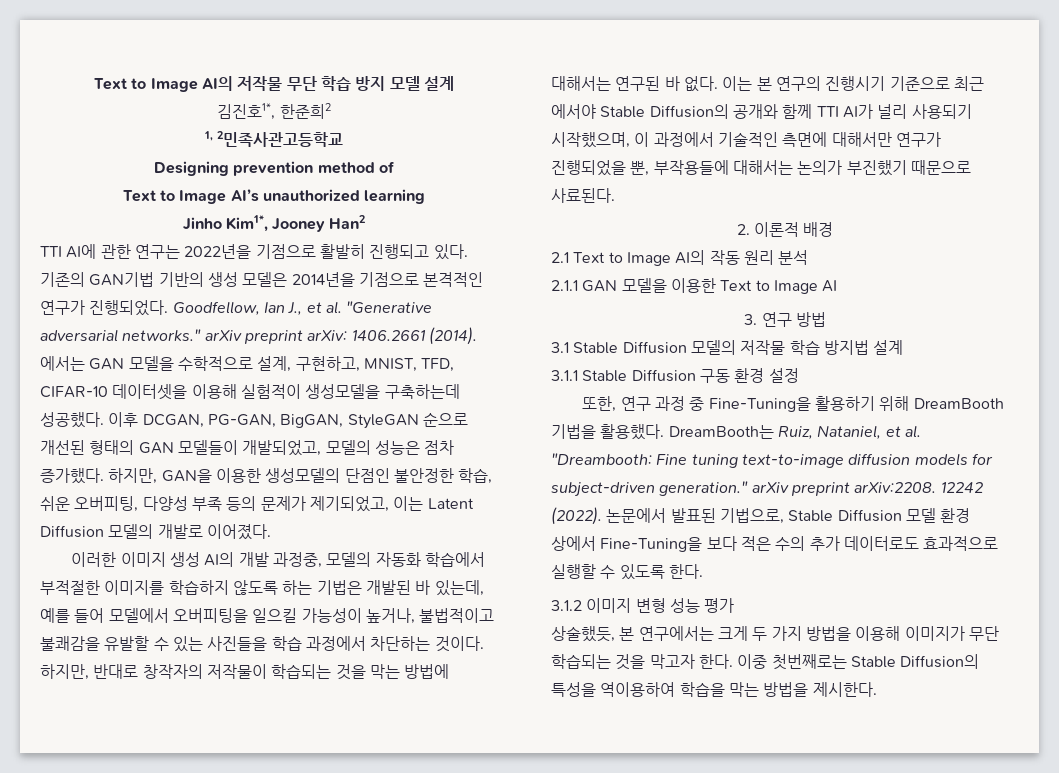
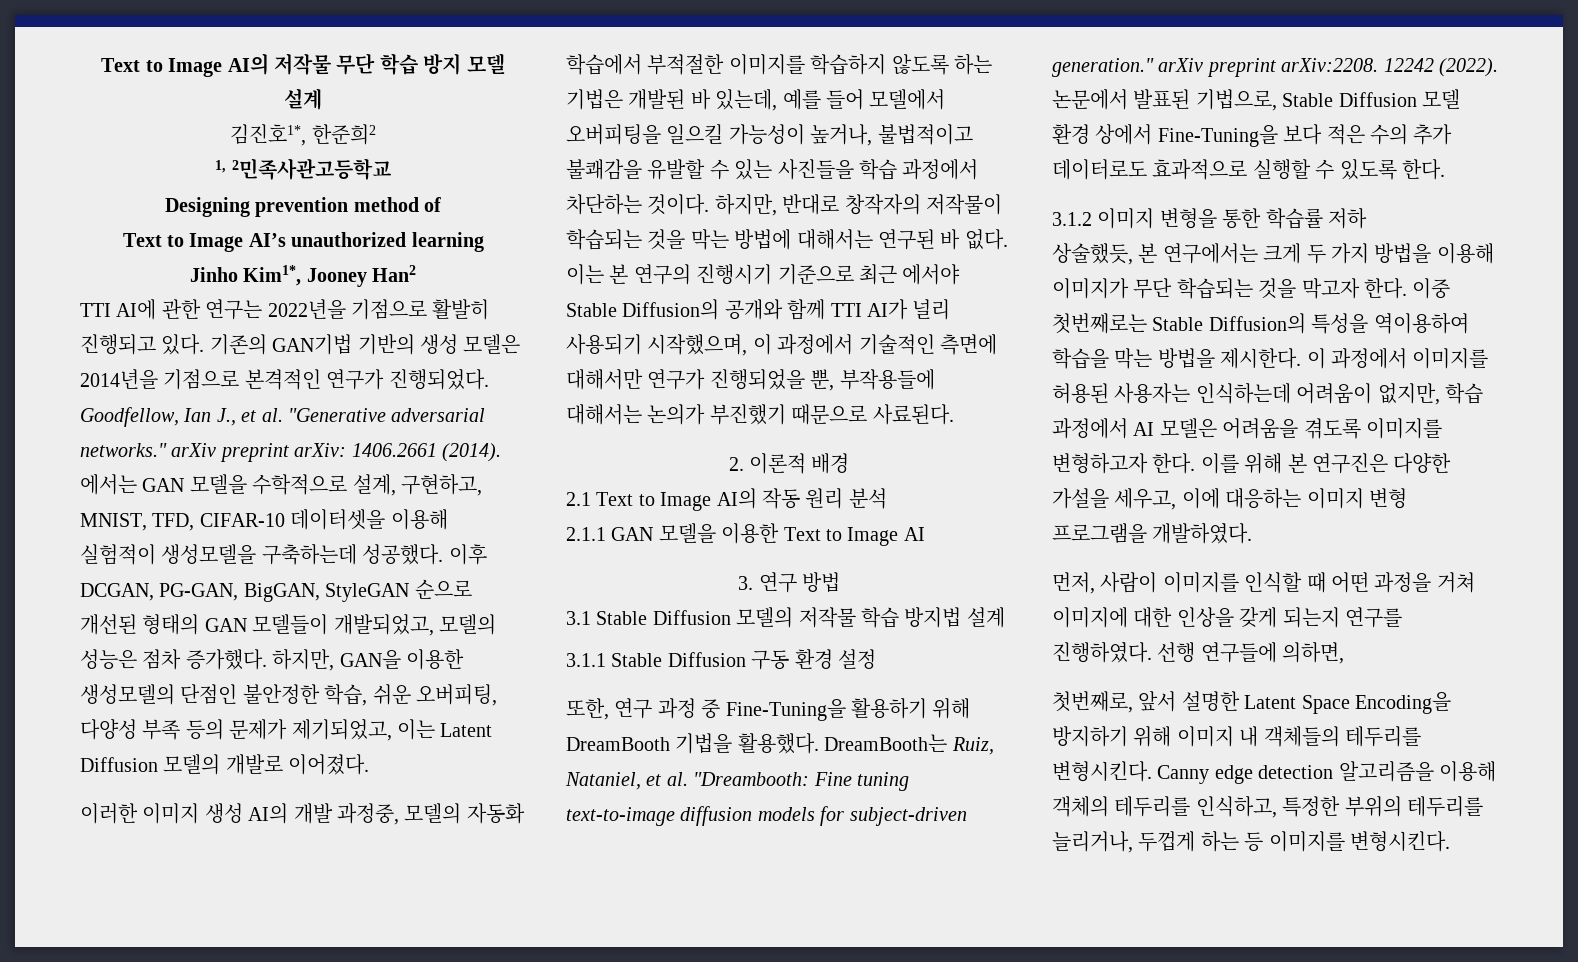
[635,598,735,613] 변형 성능 평가 -> [1159,208,1367,229] 변형을 통한 학습률 저하
(877, 689) none -> [1306,348,1489,369] [1052,383,1483,405] [1052,418,1442,439] [1052,453,1452,474] [1052,488,1407,510] [1052,523,1253,544] [1052,572,1475,594] [1052,607,1402,628] [1052,642,1345,664] [1052,691,1451,714] [1052,726,1421,747] [1052,761,1496,784] [1052,796,1483,818] [1052,831,1450,853] 이 과정에서 이미지를 허용된 사용자는 인식하는데 어려움이 없지만, 학습 과정에서 AI 모델은 어려움을 겪도록 이미지를 변형하고자 한다. 이를 위해 본 연구진은 다양한 가설을 세우고, 이에 대응하는 이미지 변형 프로그램을 개발하였다. // 먼저, 사람이 이미지를 인식할 때 어떤 과정을 거쳐 이미지에 대한 인상을 갖게 되는지 연구를 진행하였다. 선행 연구들에 의하면, // 첫번째로, 앞서 설명한 Latent Space Encoding을 방지하기 위해 이미지 내 객체들의 테두리를 변형시킨다. Canny edge detection 알고리즘을 이용해 객체의 테두리를 인식하고, 특정한 부위의 테두리를 늘리거나, 두껍게 하는 등 이미지를 변형시킨다.

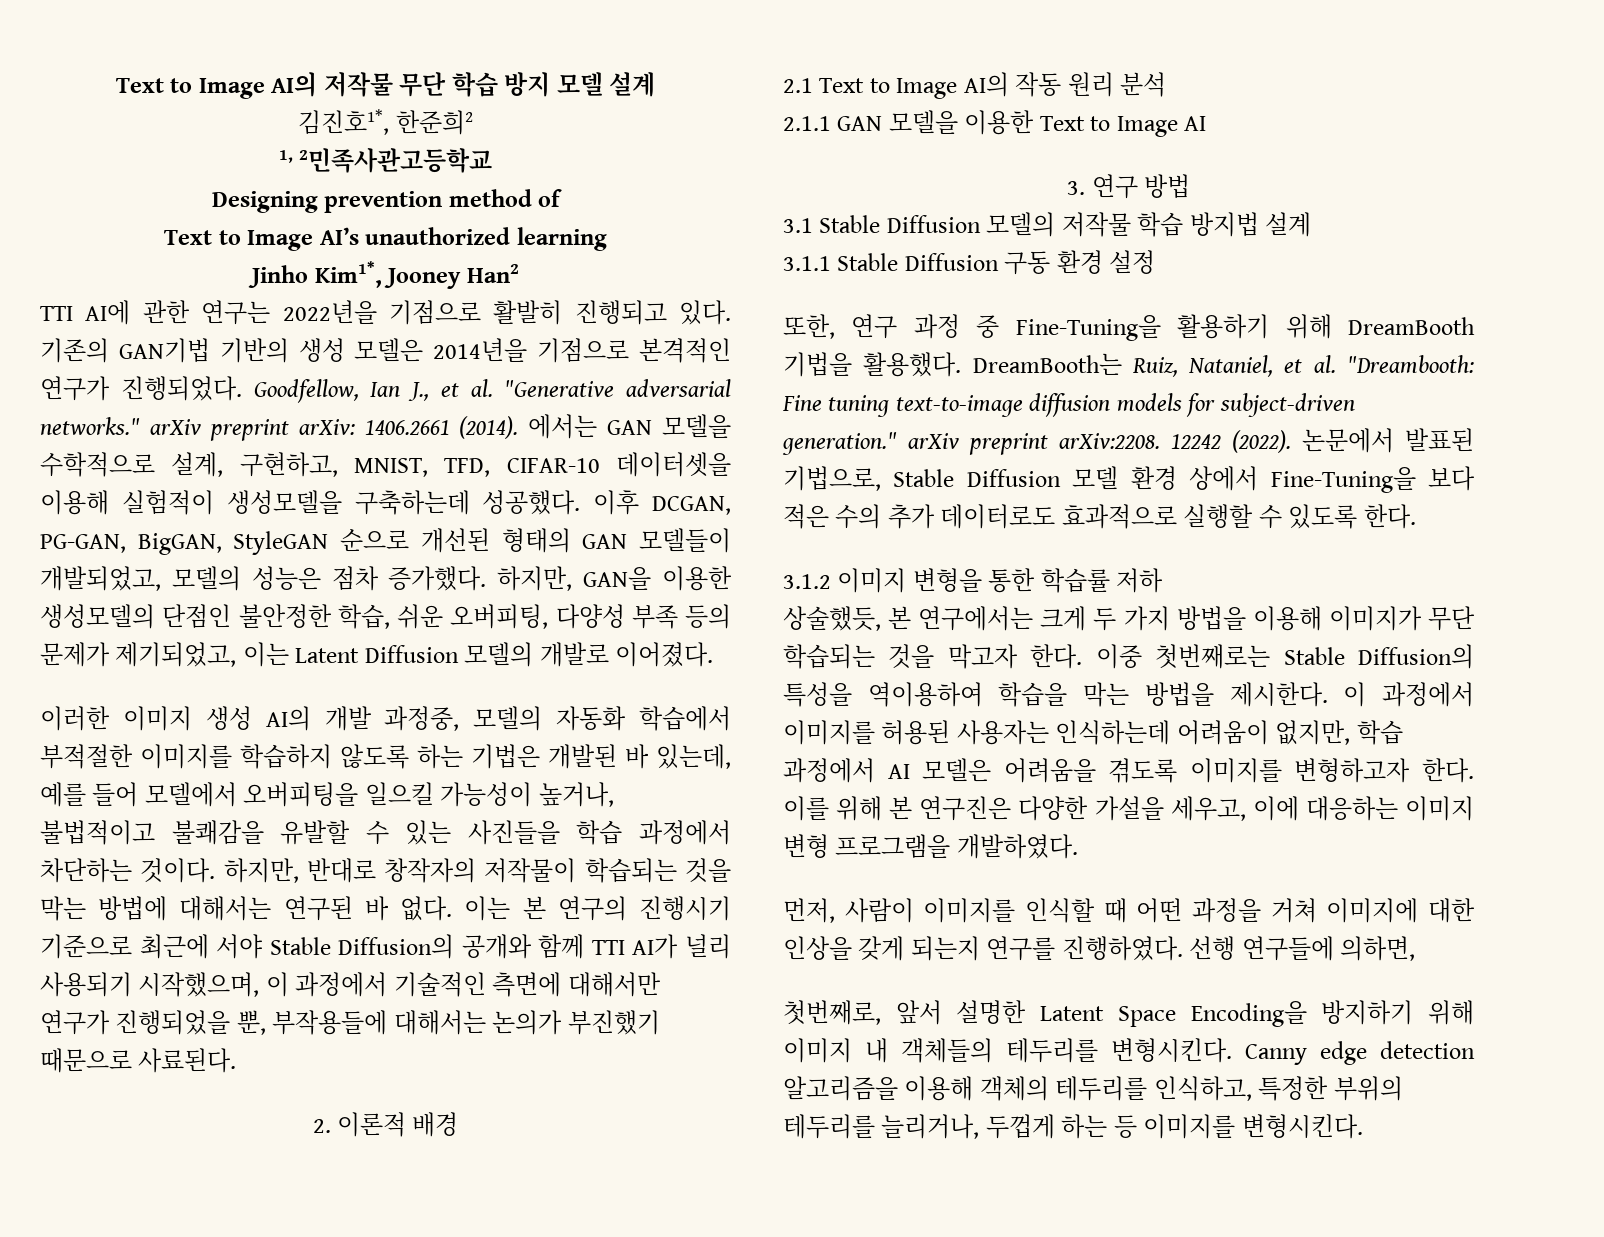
[859,264,961,285] 최근 에서야 -> [139,934,264,959] 최근에 서야

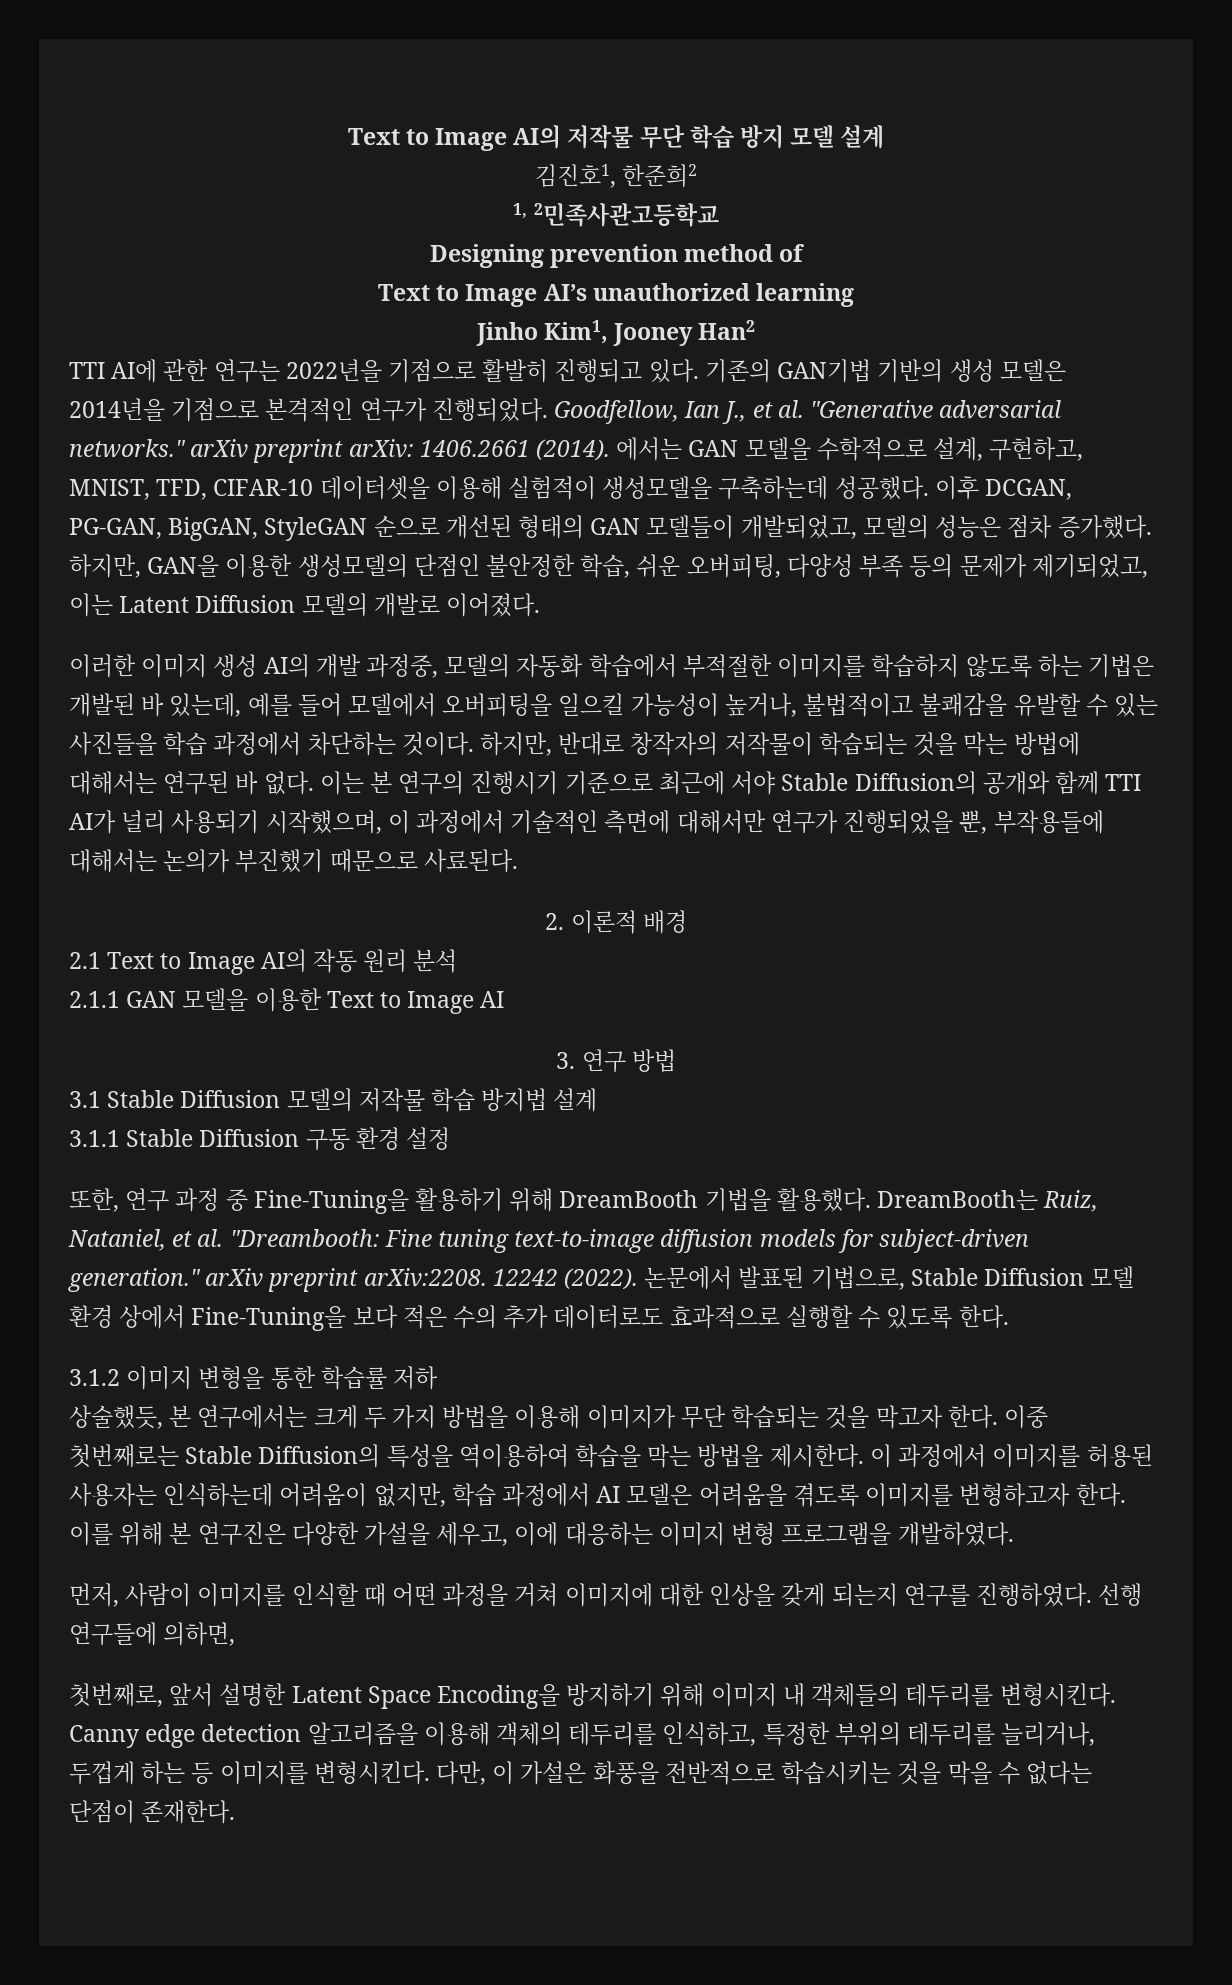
[298,109,390,135] 김진호1*, -> [534,164,616,188] 김진호1,
[314,261,382,288] Kim1*, -> [543,320,608,344] Kim1,
(1363, 1126) none -> [436,1761,1092,1785] [69,1800,236,1824] 다만, 이 가설은 화풍을 전반적으로 학습시키는 것을 막을 수 없다는 단점이 존재한다.

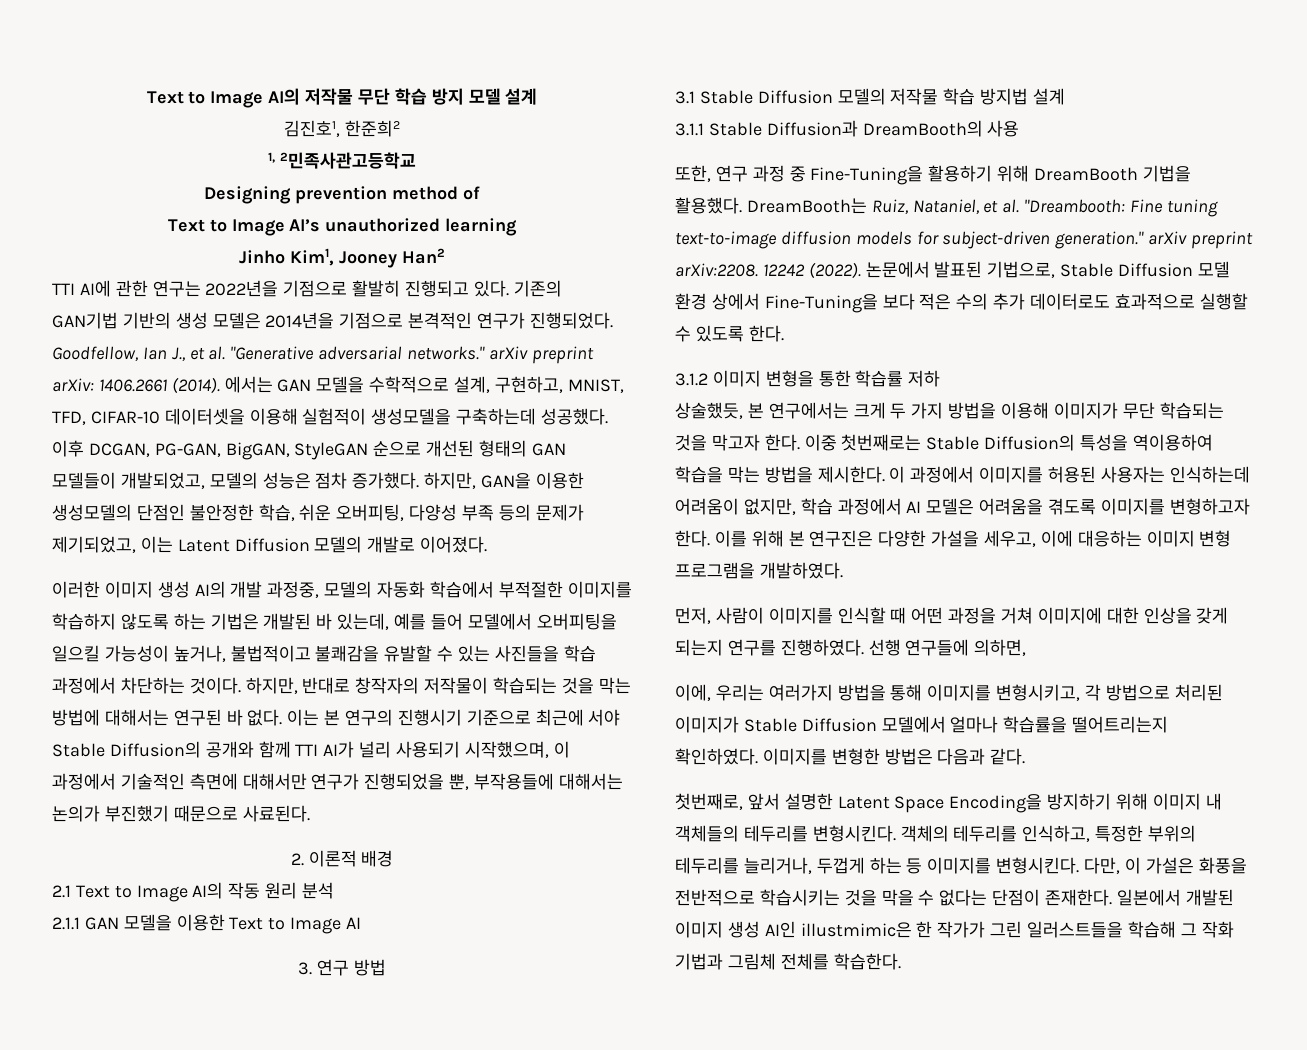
[199,1127,451,1151] Diffusion 구동 환경 설정 -> [766,120,1020,137] Diffusion과 DreamBooth의 사용
(236, 1634) none -> [675,684,1223,701] [675,716,1169,733] [675,748,1026,765] // 이에, 우리는 여러가지 방법을 통해 이미지를 변형시키고, 각 방법으로 처리된 이미지가 Stable Diffusion 모델에서 얼마나 학습률을 떨어트리는지 확인하였다. 이미지를 변형한 방법은 다음과 같다.
[69,1722,490,1748] Canny edge detection 알고리즘을 이용해 -> (896, 833) none
(236, 1812) none -> [1116,889,1234,906] [675,921,1234,938] [675,953,901,970] 일본에서 개발된 이미지 생성 AI인 illustmimic은 한 작가가 그린 일러스트들을 학습해 그 작화 기법과 그림체 전체를 학습한다.

